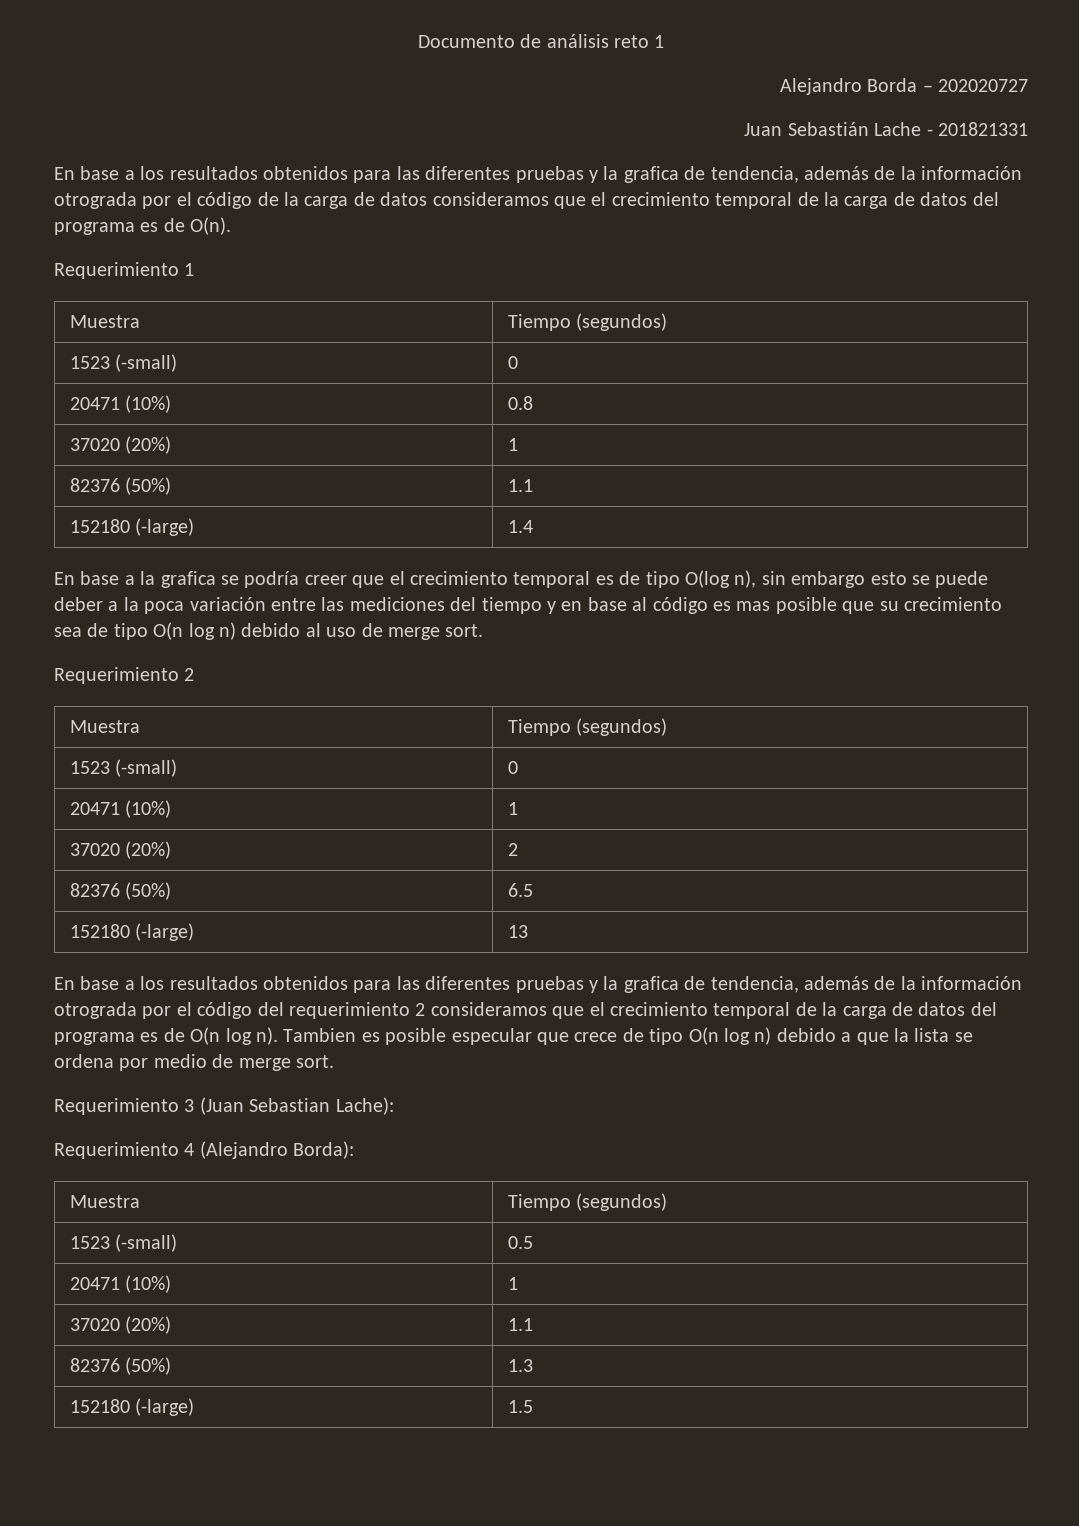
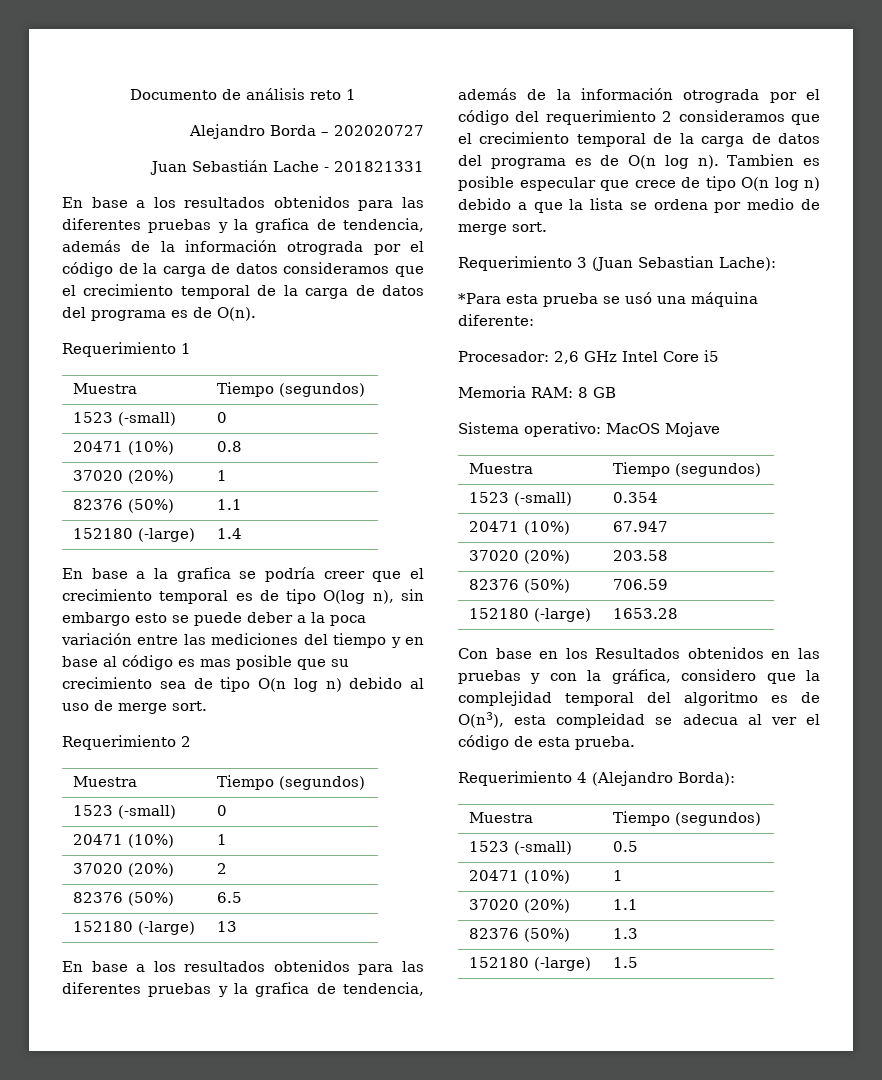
(394, 1106) none -> [458,292,758,307] [458,314,534,326] [458,350,719,364] [458,386,616,398] [458,422,720,437] [468,463,533,474] [612,462,761,477] [468,492,572,506] [612,492,658,503] [468,521,570,535] [612,521,668,532] [468,550,570,564] [612,550,668,561] [468,579,570,593] [612,579,668,590] [468,608,591,622] [612,608,678,619] [458,647,820,659] [458,669,820,684] [458,691,820,706] [458,712,820,728] [458,735,635,750] // *Para esta prueba se usó una máquina diferente: // Procesador: 2,6 GHz Intel Core i5 // Memoria RAM: 8 GB // Sistema operativo: MacOS Mojave // Muestra | Tiempo (segundos) // 1523 (-small) | 0.354 // 20471 (10%) | 67.947 // 37020 (20%) | 203.58 // 82376 (50%) | 706.59 // 152180 (-large) | 1653.28 // Con base en los Resultados obtenidos en las pruebas y con la gráfica, considero que la complejidad temporal del algoritmo es de O(n3), esta compleidad se adecua al ver el código de esta prueba.

